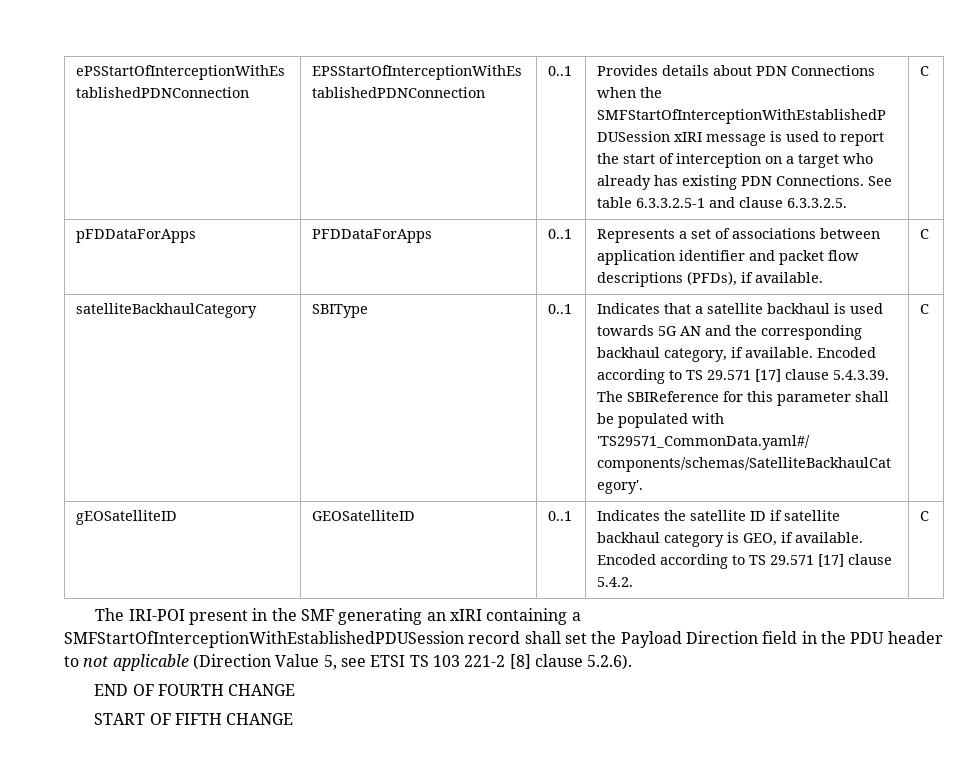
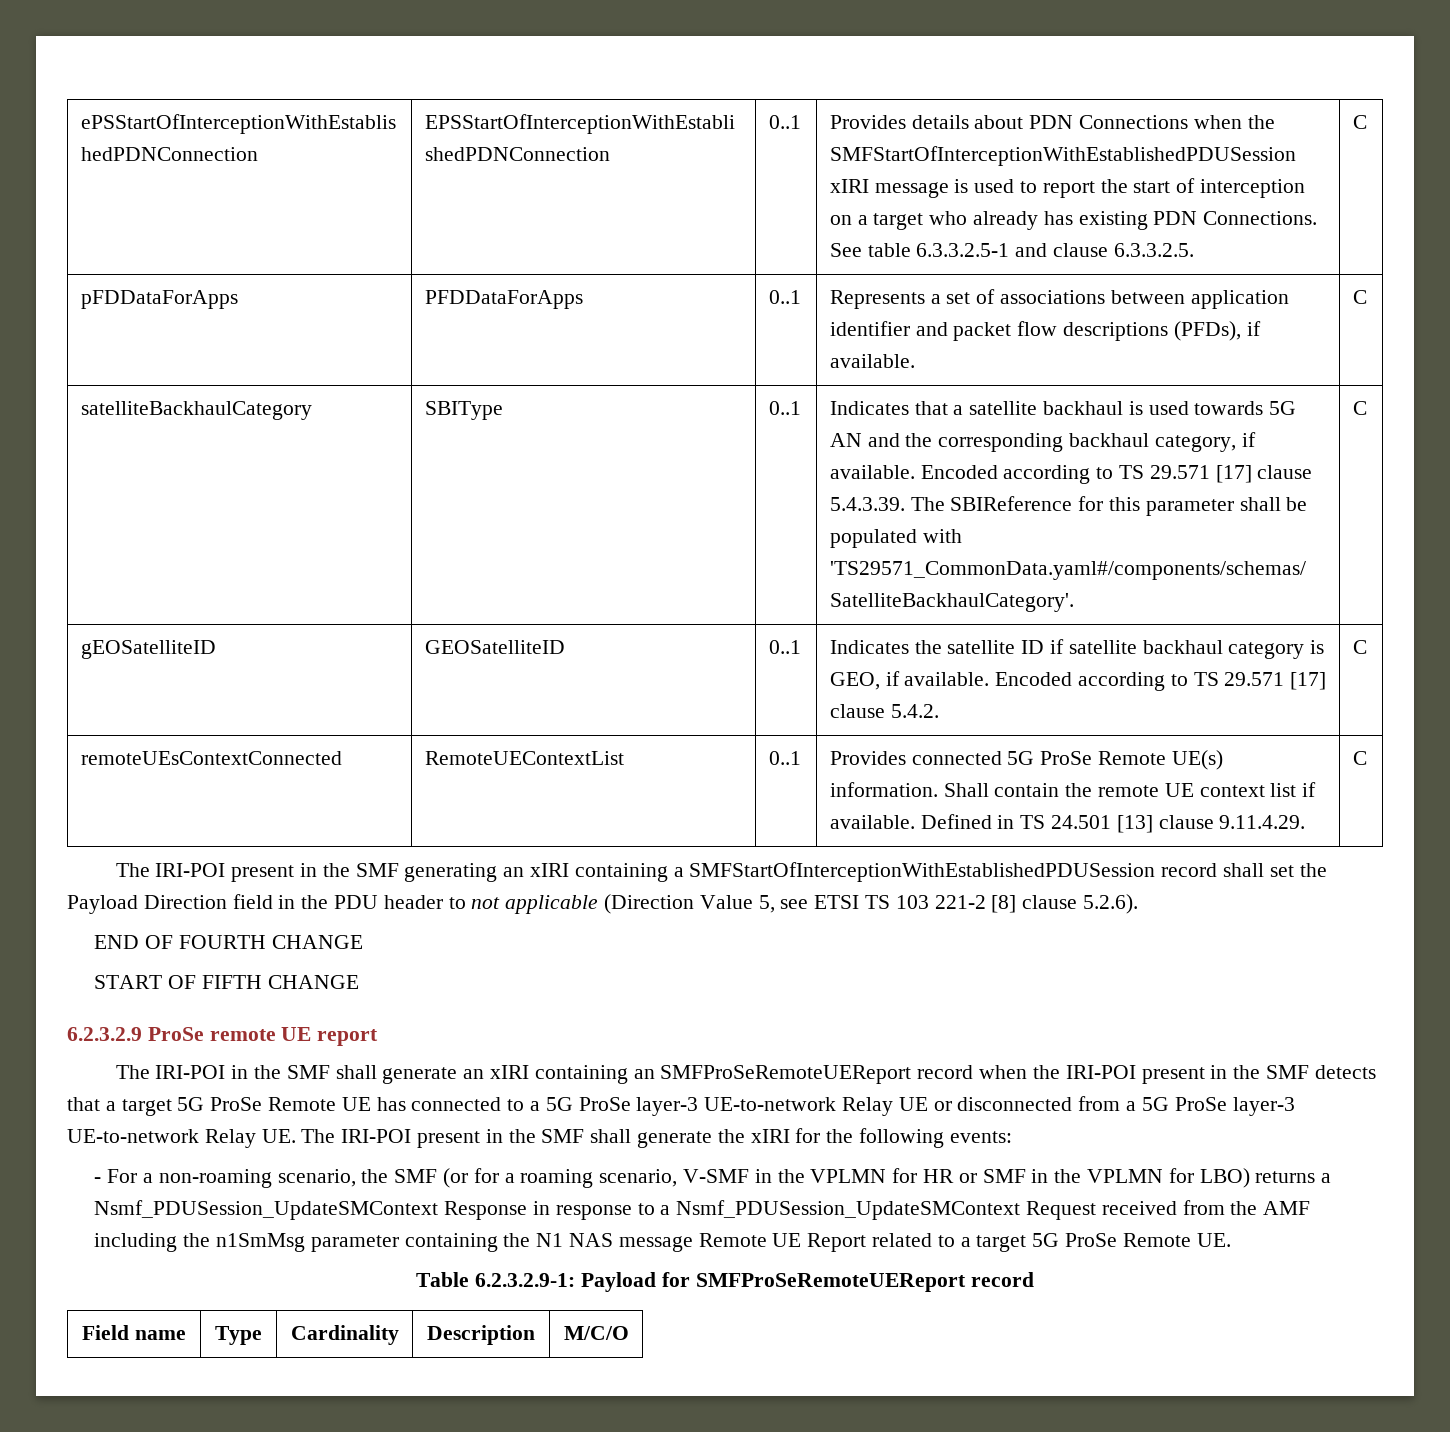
(930, 516) none -> [80,751,342,765] [424,751,624,765] [768,751,801,765] [829,750,1223,770] [829,782,1317,797] [829,814,1306,833] [1352,751,1367,765] // remoteUEsContextConnected | RemoteUEContextList | 0..1 | Provides connected 5G ProSe Remote UE(s) information. Shall contain the remote UE context list if available. Defined in TS 24.501 [13] clause 9.11.4.29. | C
(294, 719) none -> [67,1027,379,1046] [115,1065,1376,1084] [67,1096,1295,1116] [67,1128,1012,1148] [94,1168,1332,1188] [94,1200,1311,1220] [94,1233,1231,1252] [416,1272,1034,1292] [82,1325,186,1340] [215,1326,262,1345] [290,1325,399,1345] [427,1325,535,1345] [563,1326,629,1340] // 6.2.3.2.9 ProSe remote UE report // The IRI-POI in the SMF shall generate an xIRI containing an SMFProSeRemoteUEReport record when the IRI-POI present in the SMF detects that a target 5G ProSe Remote UE has connected to a 5G ProSe layer-3 UE-to-network Relay UE or disconnected from a 5G ProSe layer-3 UE-to-network Relay UE. The IRI-POI present in the SMF shall generate the xIRI for the following events: // - For a non-roaming scenario, the SMF (or for a roaming scenario, V-SMF in the VPLMN for HR or SMF in the VPLMN for LBO) returns a Nsmf_PDUSession_UpdateSMContext Response in response to a Nsmf_PDUSession_UpdateSMContext Request received from the AMF including the n1SmMsg parameter containing the N1 NAS message Remote UE Report related to a target 5G ProSe Remote UE. // Table 6.2.3.2.9-1: Payload for SMFProSeRemoteUEReport record // Field name | Type | Cardinality | Description | M/C/O

